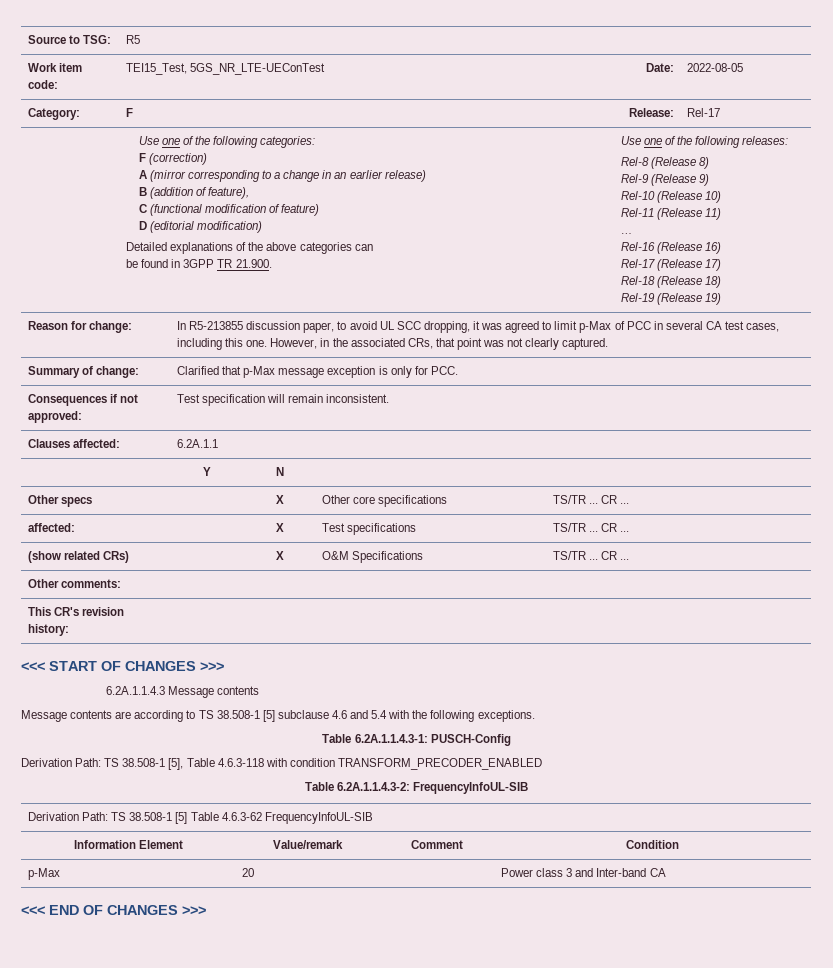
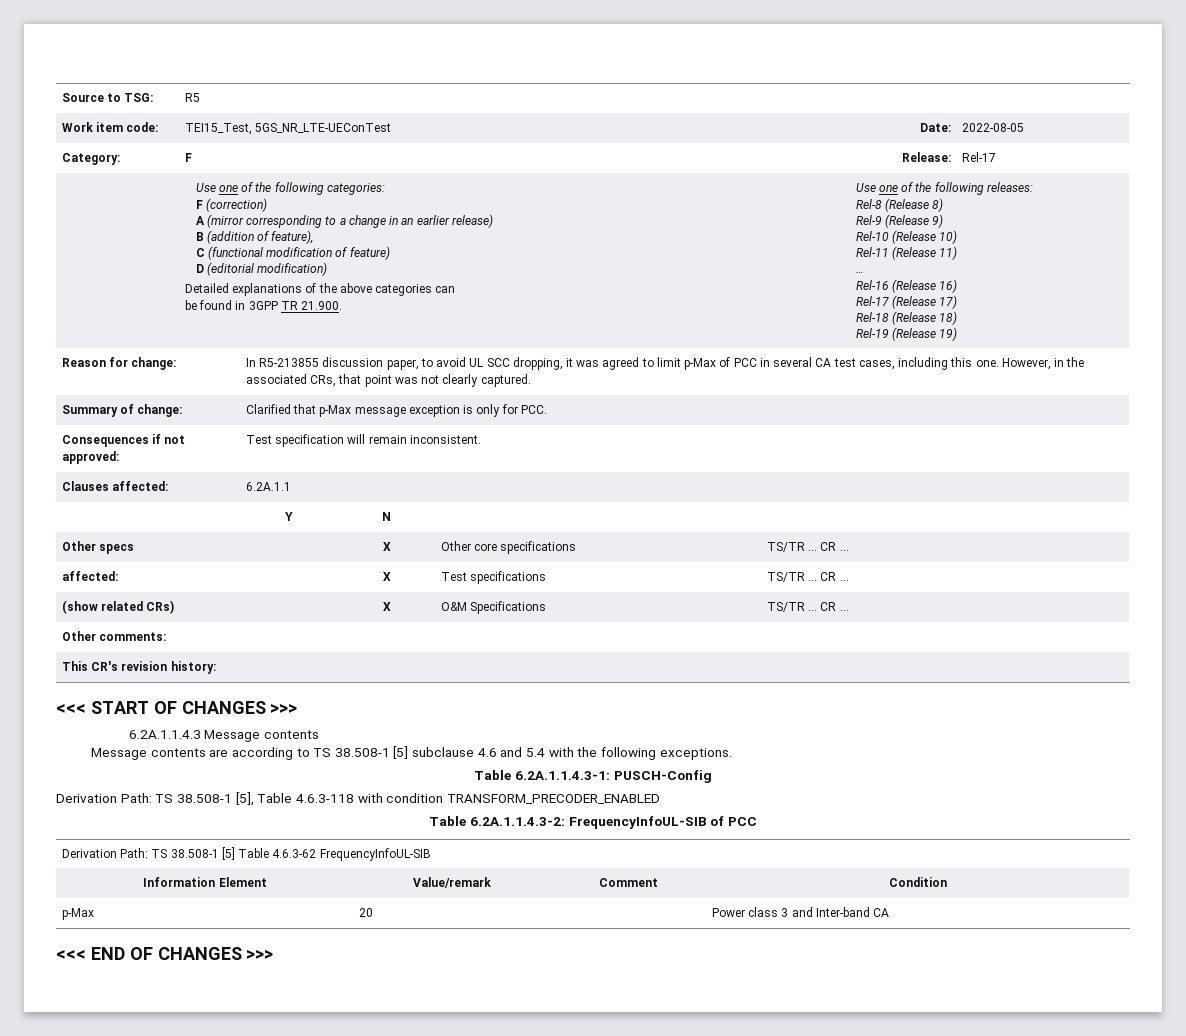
(529, 788) none -> [710,816,757,826] of PCC

